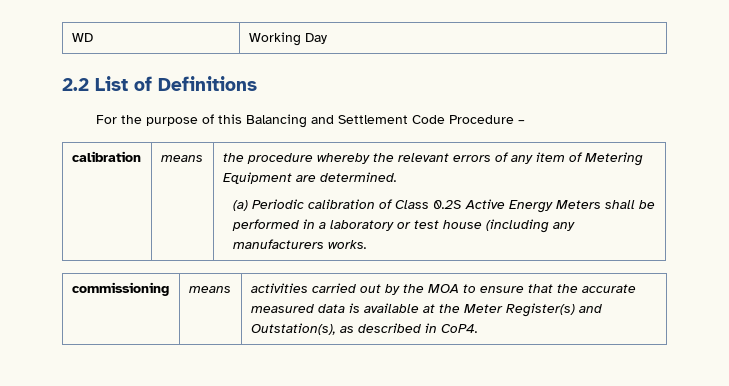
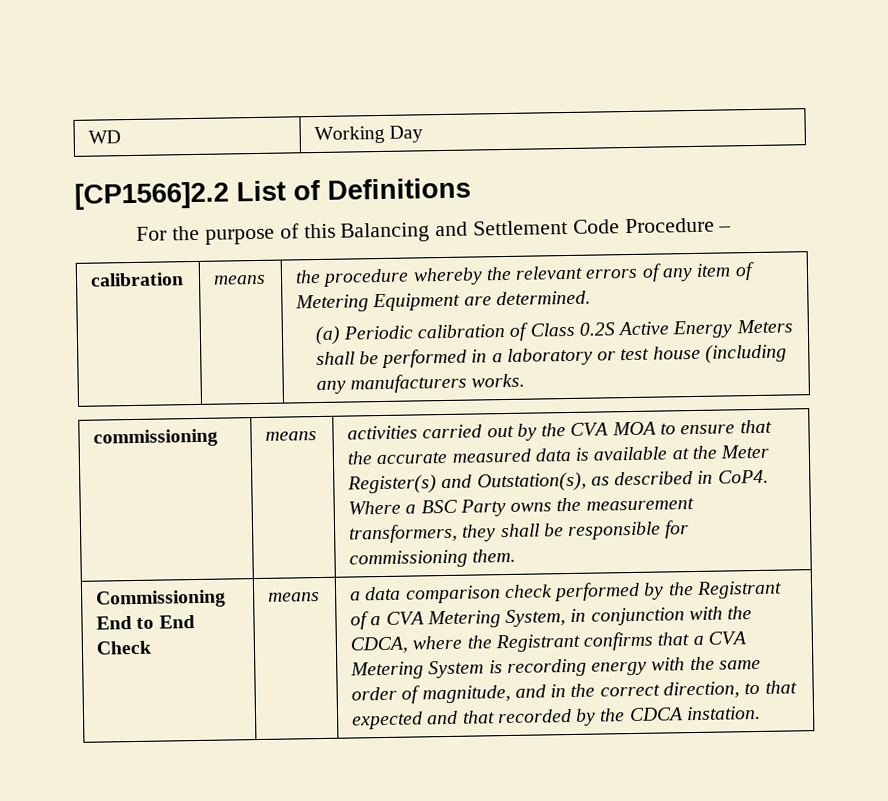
[62,78,89,91] 2.2 -> [74,181,229,210] [CP1566]2.2
(424, 288) none -> [570,422,609,436] CVA
(478, 328) none -> [348,497,694,517] [348,520,690,544] [349,548,517,569] [96,589,227,609] [96,615,195,630] [96,640,153,655] [268,592,321,602] [350,580,782,604] [350,606,753,630] [350,631,746,654] [350,656,761,680] [351,680,797,704] [351,705,761,730] Where a BSC Party owns the measurement transformers, they shall be responsible for commissioning them. // Commissioning End to End Check | means | a data comparison check performed by the Registrant of a CVA Metering System, in conjunction with the CDCA, where the Registrant confirms that a CVA Metering System is recording energy with the same order of magnitude, and in the correct direction, to that expected and that recorded by the CDCA instation.

